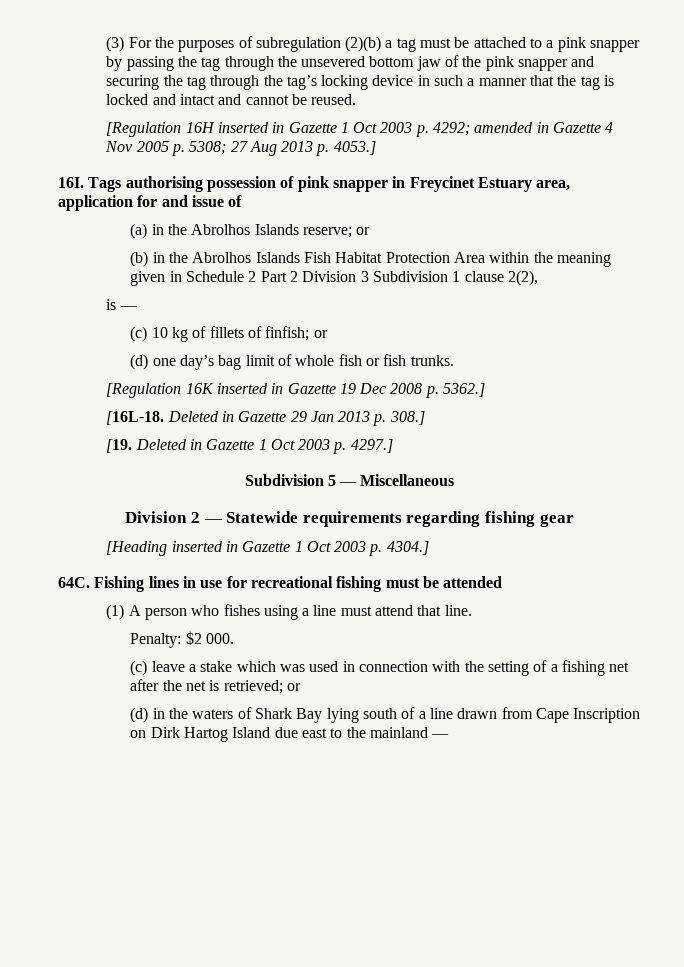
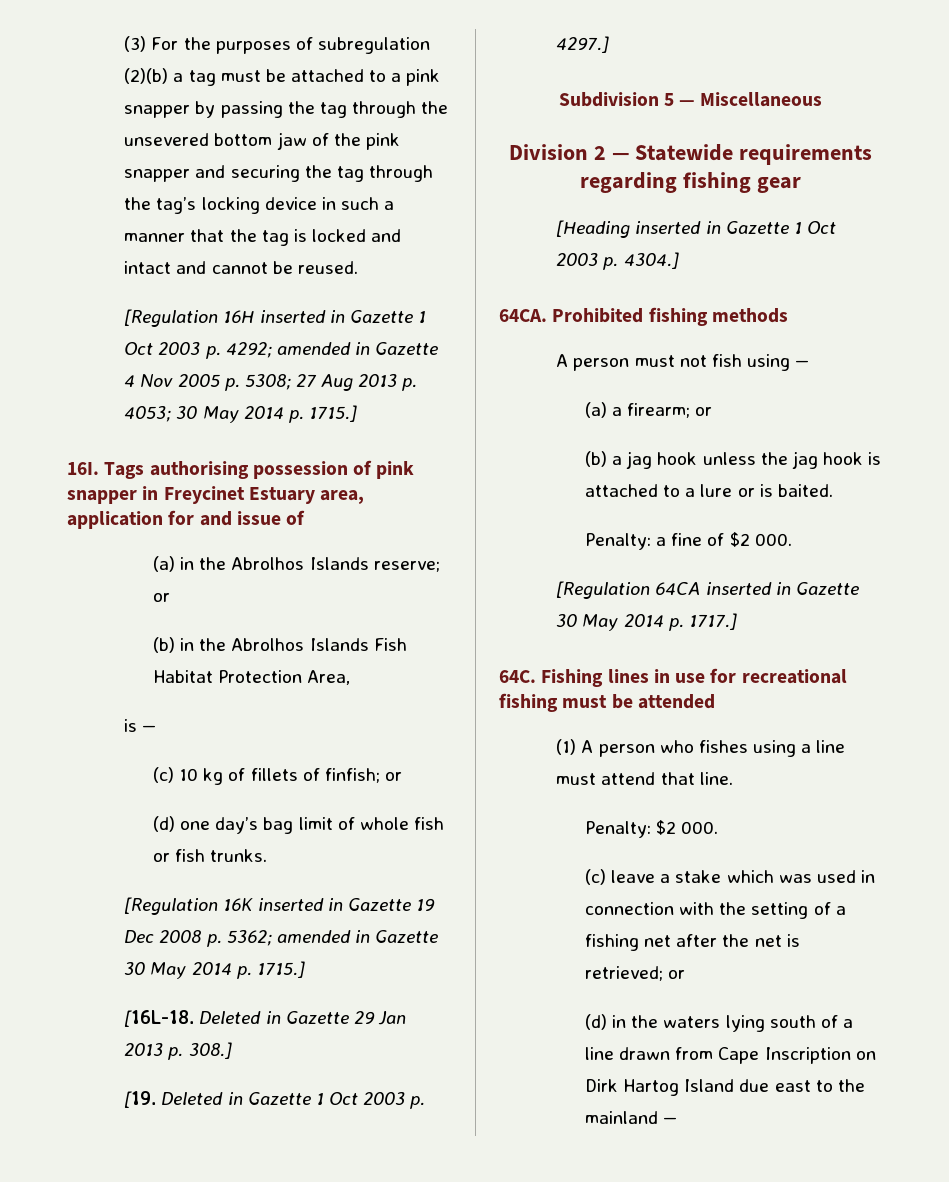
[333,141,376,155] 4053.] -> [124,405,357,423] 4053; 30 May 2014 p. 1715.]
[453,252,611,267] [130,270,538,286] Area within the meaning given in Schedule 2 Part 2 Division 3 Subdivision 1 clause 2(2), -> [307,670,351,685] Area,
[443,383,486,397] 5362.] -> [226,930,439,946] [124,961,305,979] 5362; amended in Gazette 30 May 2014 p. 1715.]
(429, 548) none -> [499,307,788,326] [556,354,810,371] [584,402,713,418] [584,451,882,469] [584,484,833,497] [584,532,792,550] [556,581,859,599] [556,613,737,631] // 64CA. Prohibited fishing methods // A person must not fish using — // (a) a firearm; or // (b) a jag hook unless the jag hook is attached to a lure or is baited. // Penalty: a fine of $2 000. // [Regulation 64CA inserted in Gazette 30 May 2014 p. 1717.]
[237,707,323,723] of Shark Bay -> (721, 1022) none

